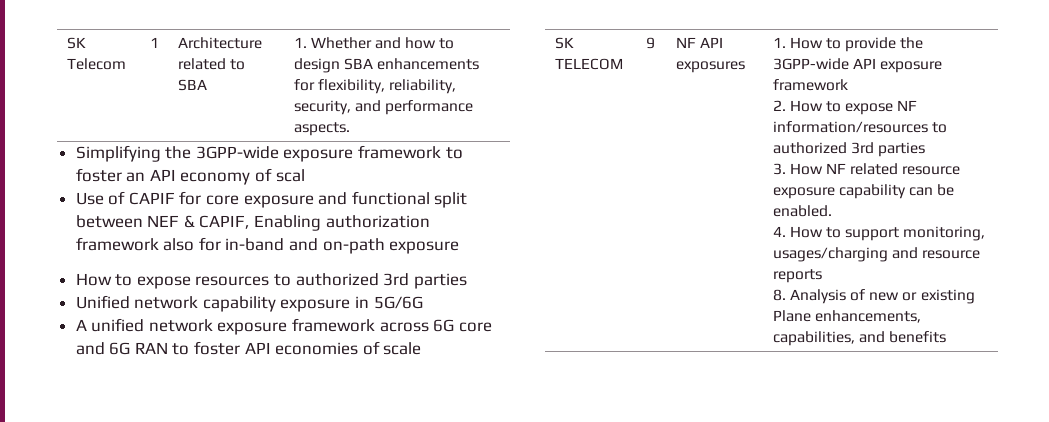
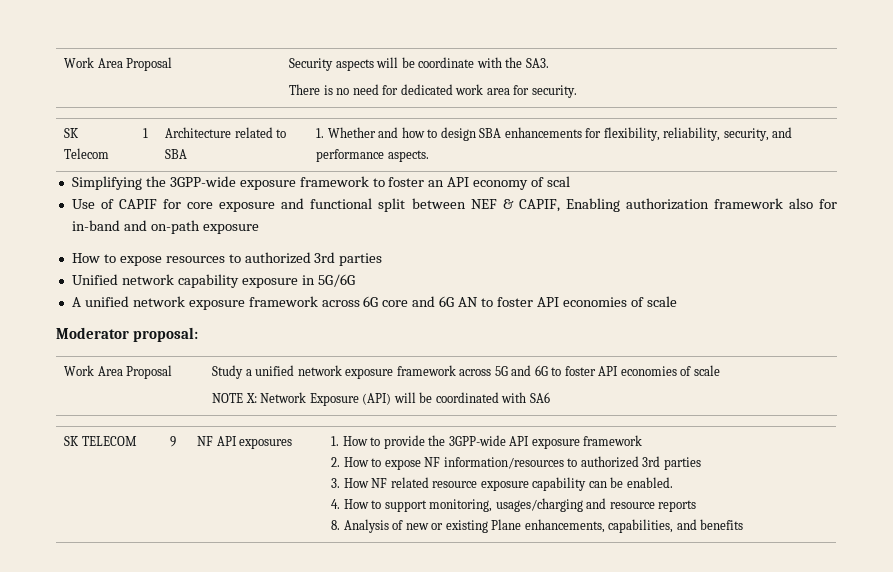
(66, 43) none -> [64,57,173,71] [289,57,549,71] [289,84,577,98] Work Area Proposal | Security aspects will be coordinate with the SA3. // There is no need for dedicated work area for security. //
[134,341,422,355] RAN to foster API economies of scale -> [458,296,677,307] [56,327,198,342] [64,365,173,379] [212,365,720,379] [212,392,550,406] AN to foster API economies of scale // Moderator proposal: // Work Area Proposal | Study a unified network exposure framework across 5G and 6G to foster API economies of scale // NOTE X: Network Exposure (API) will be coordinated with SA6

